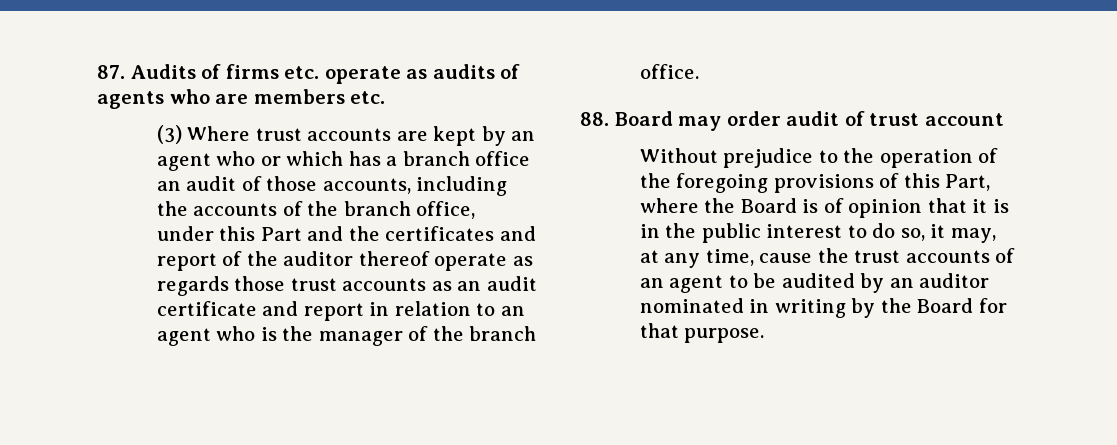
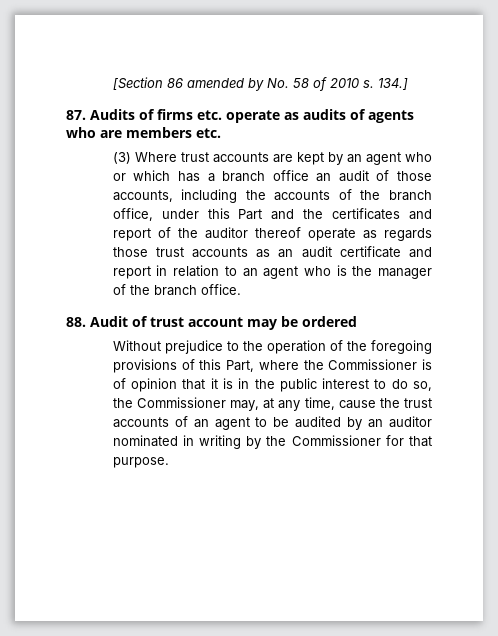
(97, 72) none -> [112,77,408,91] [Section 86 amended by No. 58 of 2010 s. 134.] //
[614,111,840,131] Board may order audit -> [90,316,128,327] Audit
(1004, 119) none -> [247,316,357,330] may be ordered
[740,198,797,213] Board -> [328,359,418,370] Commissioner
[930,224,946,238] it -> [112,397,226,408] the Commissioner
[917,298,974,313] Board -> [291,435,381,446] Commissioner

